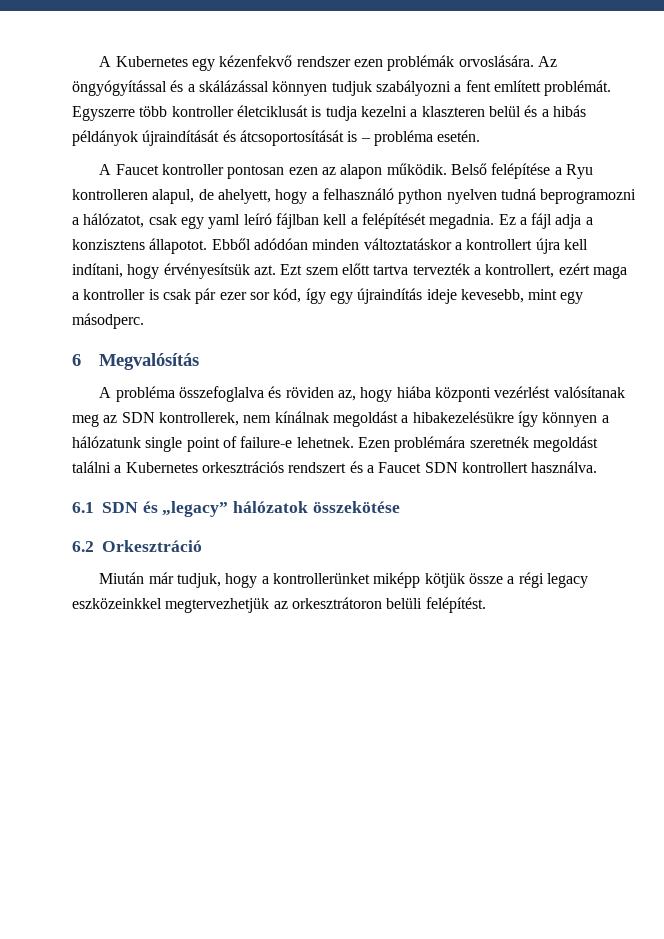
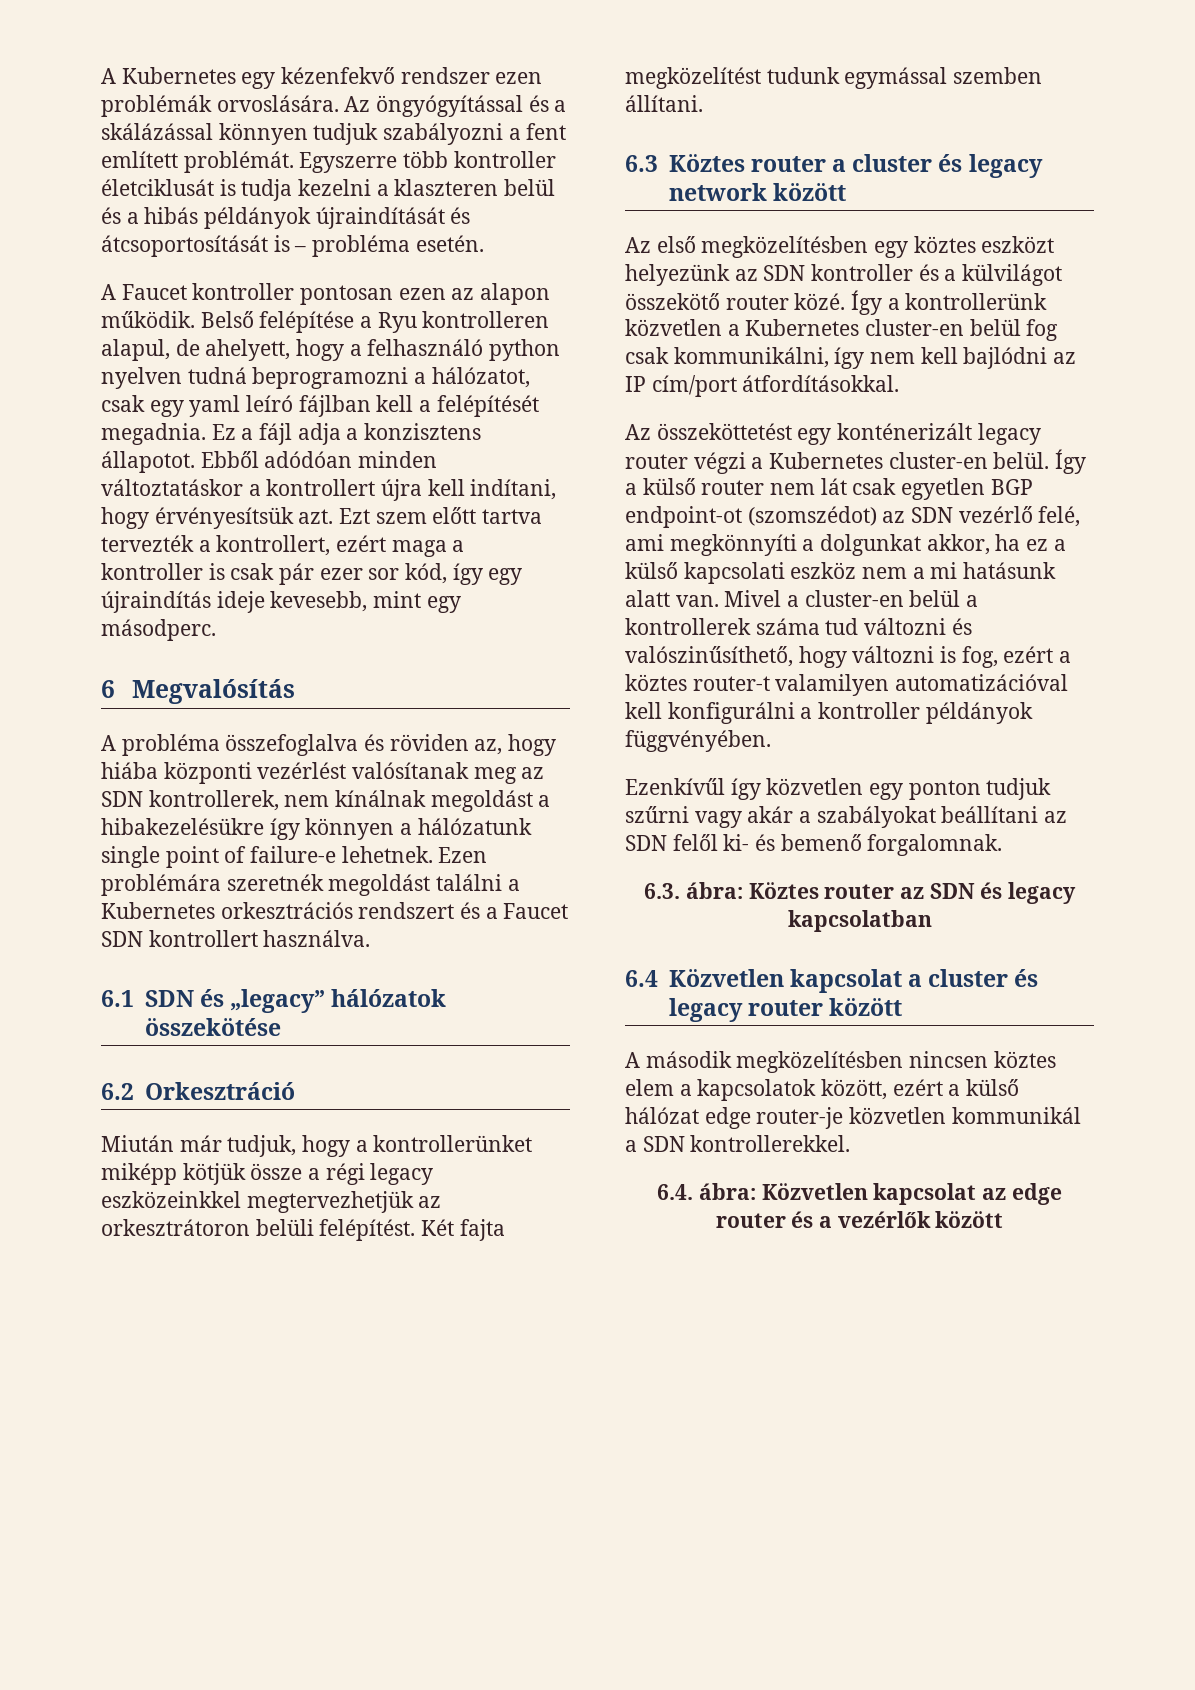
(486, 605) none -> [421,1219,505,1241] [625,67,1043,89] [625,95,703,112] [625,154,1043,178] [668,183,846,201] [625,236,1055,258] [625,264,1063,286] [625,290,1048,315] [625,319,1059,341] [625,347,1077,369] [625,375,900,397] [625,423,1041,445] [625,449,1087,474] [625,478,1033,500] [625,506,1081,528] [625,534,1066,556] [625,562,1057,584] [625,590,979,607] [625,618,972,635] [625,646,1072,668] [625,674,1069,696] [625,702,1033,724] [625,730,771,752] [625,778,1052,800] [625,806,1068,828] [625,834,1003,856] [644,882,1076,904] [787,910,932,932] [625,969,1039,993] [668,998,902,1022] [625,1051,1056,1073] [625,1079,1020,1101] [625,1107,1081,1129] [625,1135,851,1152] [657,1183,1062,1205] [715,1211,1004,1228] Két fajta megközelítést tudunk egymással szemben állítani. // 6.3 Köztes router a cluster és legacy network között // Az első megközelítésben egy köztes eszközt helyezünk az SDN kontroller és a külvilágot összekötő router közé. Így a kontrollerünk közvetlen a Kubernetes cluster-en belül fog csak kommunikálni, így nem kell bajlódni az IP cím/port átfordításokkal. // Az összeköttetést egy konténerizált legacy router végzi a Kubernetes cluster-en belül. Így a külső router nem lát csak egyetlen BGP endpoint-ot (szomszédot) az SDN vezérlő felé, ami megkönnyíti a dolgunkat akkor, ha ez a külső kapcsolati eszköz nem a mi hatásunk alatt van. Mivel a cluster-en belül a kontrollerek száma tud változni és valószinűsíthető, hogy változni is fog, ezért a köztes router-t valamilyen automatizációval kell konfigurálni a kontroller példányok függvényében. // Ezenkívűl így közvetlen egy ponton tudjuk szűrni vagy akár a szabályokat beállítani az SDN felől ki- és bemenő forgalomnak. // 6.3. ábra: Köztes router az SDN és legacy kapcsolatban // 6.4 Közvetlen kapcsolat a cluster és legacy router között // A második megközelítésben nincsen köztes elem a kapcsolatok között, ezért a külső hálózat edge router-je közvetlen kommunikál a SDN kontrollerekkel. // 6.4. ábra: Közvetlen kapcsolat az edge router és a vezérlők között

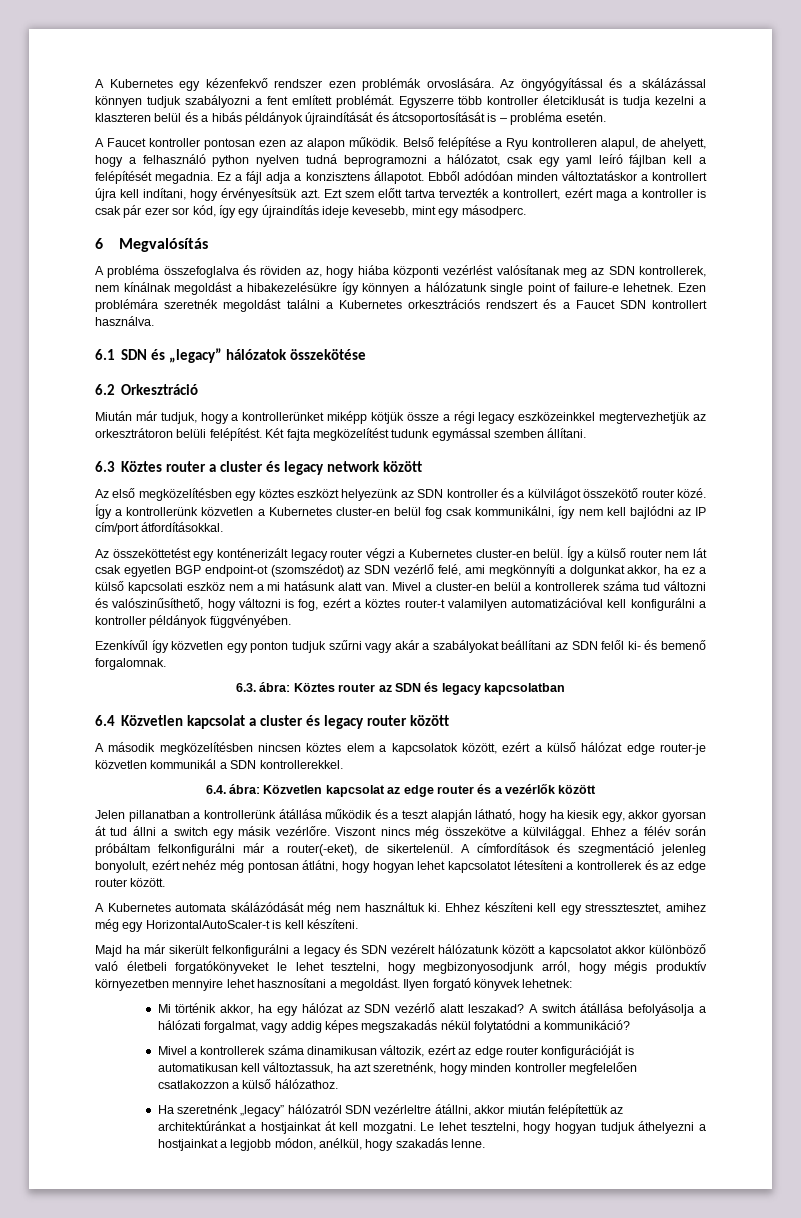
(1004, 1219) none -> [95,809,706,822] [95,826,706,839] [95,843,706,856] [95,860,706,873] [95,878,166,887] [95,902,707,915] [95,919,358,932] [95,944,706,957] [95,961,707,974] [95,978,573,991] [157,1003,706,1016] [157,1020,630,1033] [157,1045,634,1058] [157,1062,637,1075] [157,1079,338,1089] [157,1104,624,1117] [157,1121,706,1134] [157,1138,486,1151] // Jelen pillanatban a kontrollerünk átállása működik és a teszt alapján látható, hogy ha kiesik egy, akkor gyorsan át tud állni a switch egy másik vezérlőre. Viszont nincs még összekötve a külvilággal. Ehhez a félév során próbáltam felkonfigurálni már a router(-eket), de sikertelenül. A címfordítások és szegmentáció jelenleg bonyolult, ezért nehéz még pontosan átlátni, hogy hogyan lehet kapcsolatot létesíteni a kontrollerek és az edge router között. // A Kubernetes automata skálázódását még nem használtuk ki. Ehhez készíteni kell egy stressztesztet, amihez még egy HorizontalAutoScaler-t is kell készíteni. // Majd ha már sikerült felkonfigurálni a legacy és SDN vezérelt hálózatunk között a kapcsolatot akkor különböző való életbeli forgatókönyveket le lehet tesztelni, hogy megbizonyosodjunk arról, hogy mégis produktív környezetben mennyire lehet hasznosítani a megoldást. Ilyen forgató könyvek lehetnek: // Mi történik akkor, ha egy hálózat az SDN vezérlő alatt leszakad? A switch átállása befolyásolja a hálózati forgalmat, vagy addig képes megszakadás nékül folytatódni a kommunikáció? // Mivel a kontrollerek száma dinamikusan változik, ezért az edge router konfigurációját is automatikusan kell változtassuk, ha azt szeretnénk, hogy minden kontroller megfelelően csatlakozzon a külső hálózathoz. // Ha szeretnénk „legacy” hálózatról SDN vezérleltre átállni, akkor miután felépítettük az architektúránkat a hostjainkat át kell mozgatni. Le lehet tesztelni, hogy hogyan tudjuk áthelyezni a hostjainkat a legjobb módon, anélkül, hogy szakadás lenne.

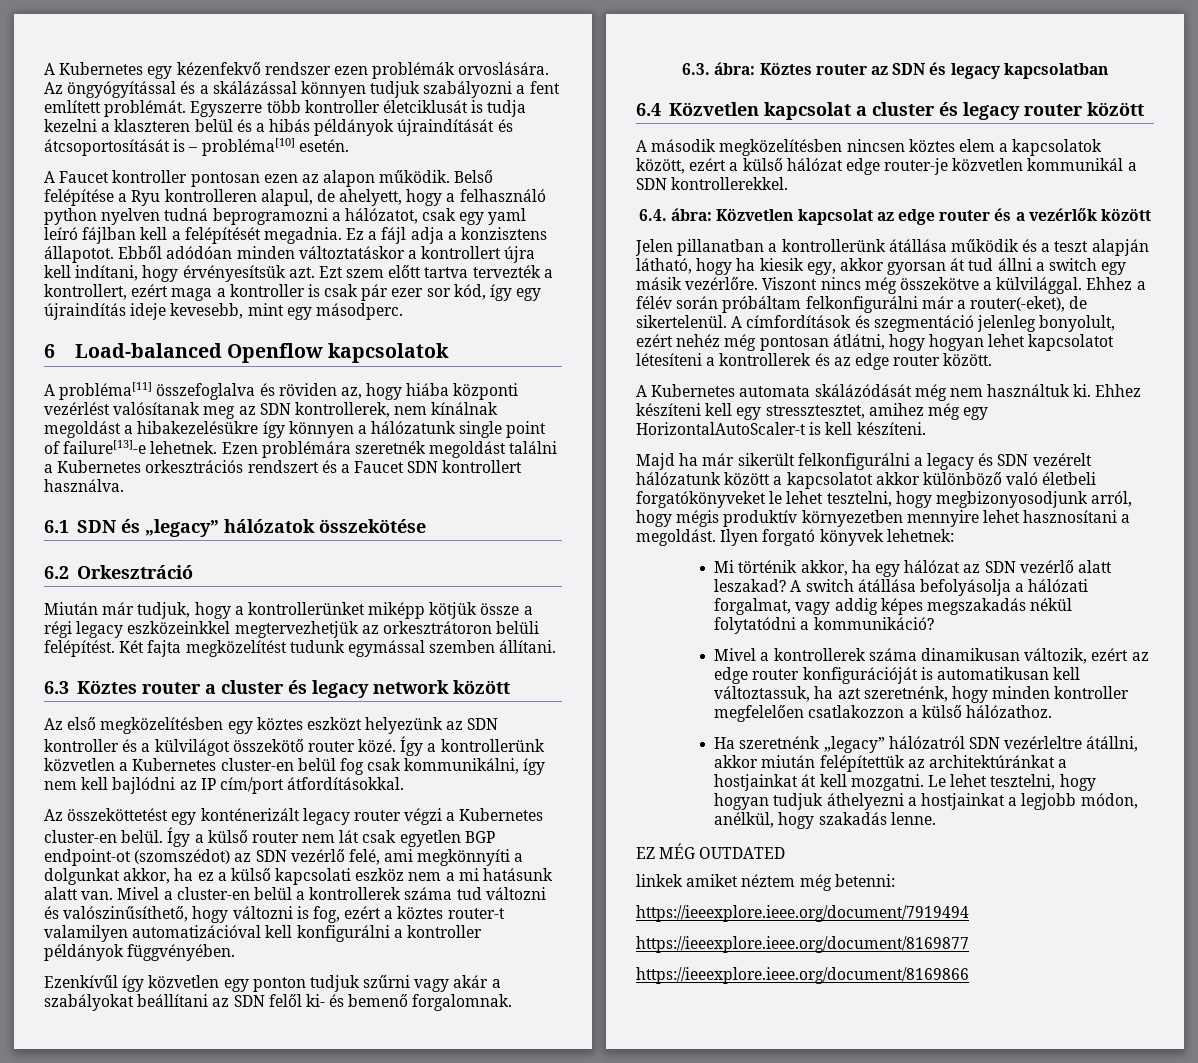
[510,112,563,125] probléma -> [201,138,295,156] probléma[10]
[119,238,209,252] [95,265,160,278] Megvalósítás // A probléma -> [74,343,450,363] [44,382,153,400] Load-balanced Openflow kapcsolatok // A probléma[11]
[573,283,619,292] failure-e -> [63,440,147,454] failure[13]-e
(486, 1143) none -> [636,843,786,859] [636,874,895,891] [636,905,969,922] [636,936,969,953] [636,967,969,984] // EZ MÉG OUTDATED // linkek amiket néztem még betenni: // https://ieeexplore.ieee.org/document/7919494 // https://ieeexplore.ieee.org/document/8169877 // https://ieeexplore.ieee.org/document/8169866

